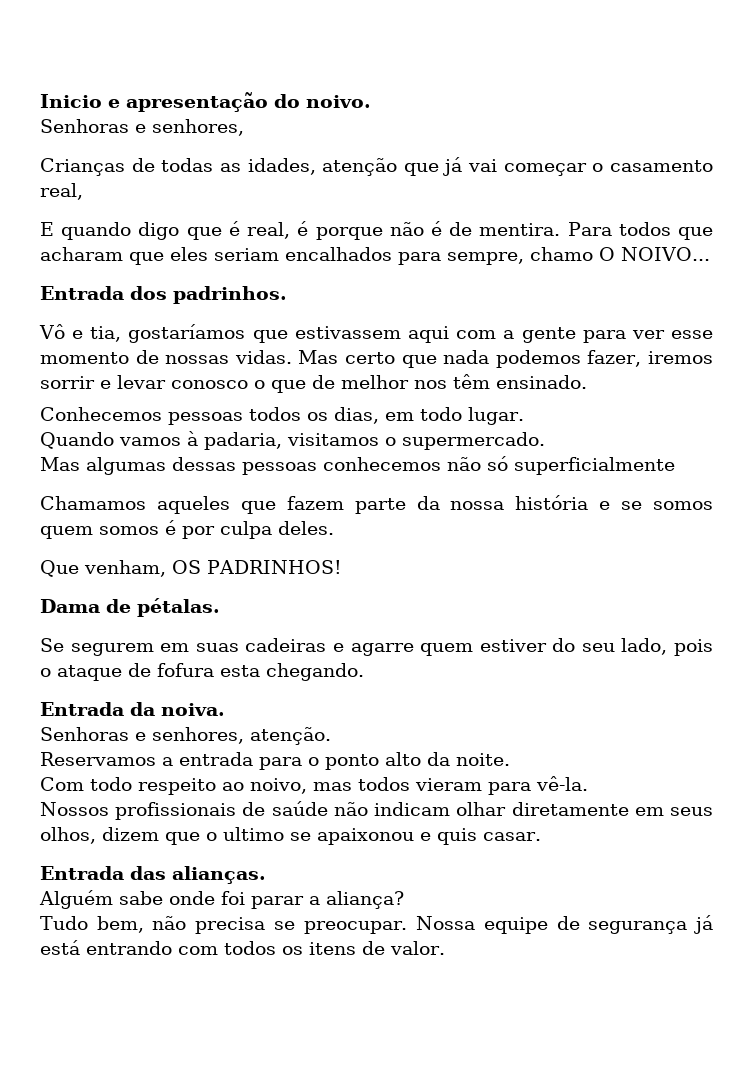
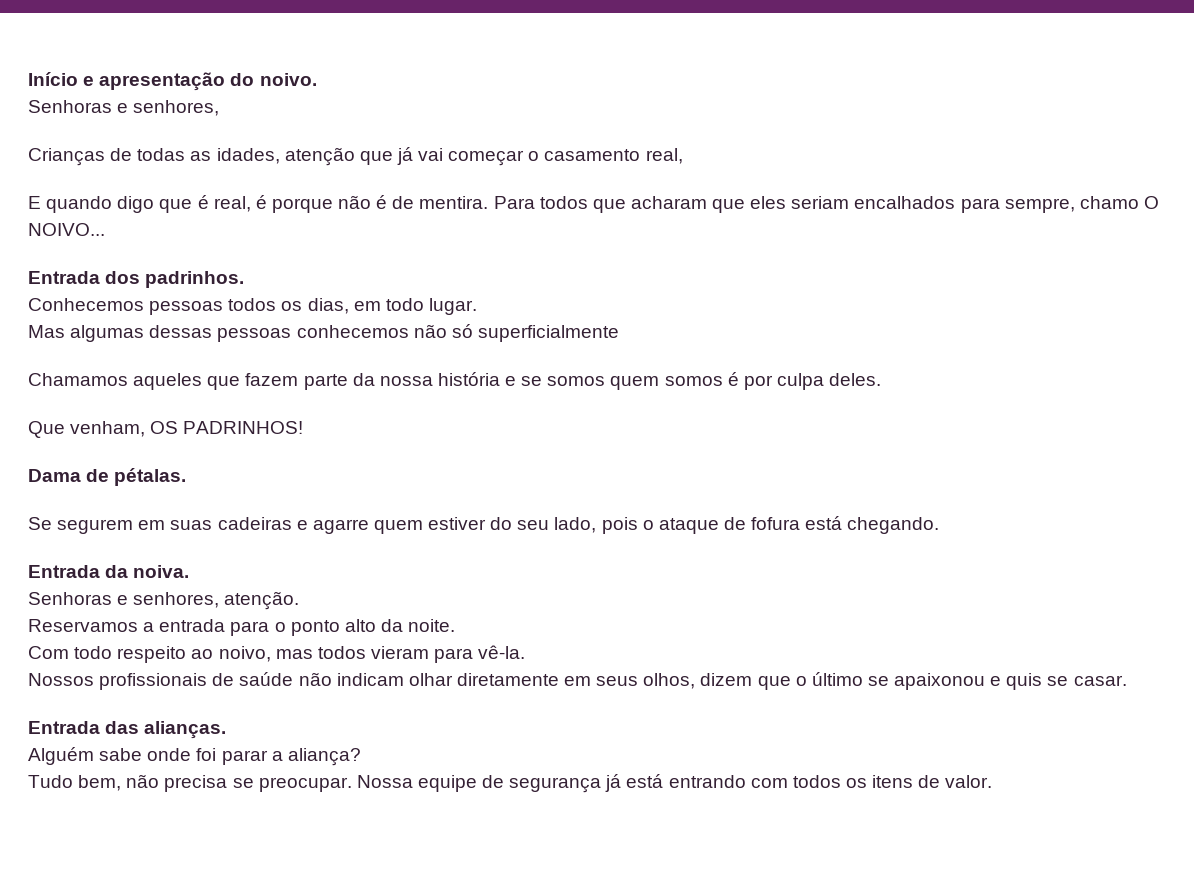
[40,94,102,108] Inicio -> [28,72,78,86] Início
[39,324,713,343] [40,350,713,368] [40,374,587,393] // Vô e tia, gostaríamos que estivassem aqui com a gente para ver esse momento de nossas vidas. Mas certo que nada podemos fazer, iremos sorrir e levar conosco o que de melhor nos têm ensinado. -> (245, 279) none
[40,431,545,450] // Quando vamos à padaria, visitamos o supermercado. -> (477, 306) none
[220,665,260,677] esta -> [805,516,843,530] está
[223,827,284,841] ultimo -> [811,672,863,686] último
(477, 836) none -> [1047,676,1069,686] se

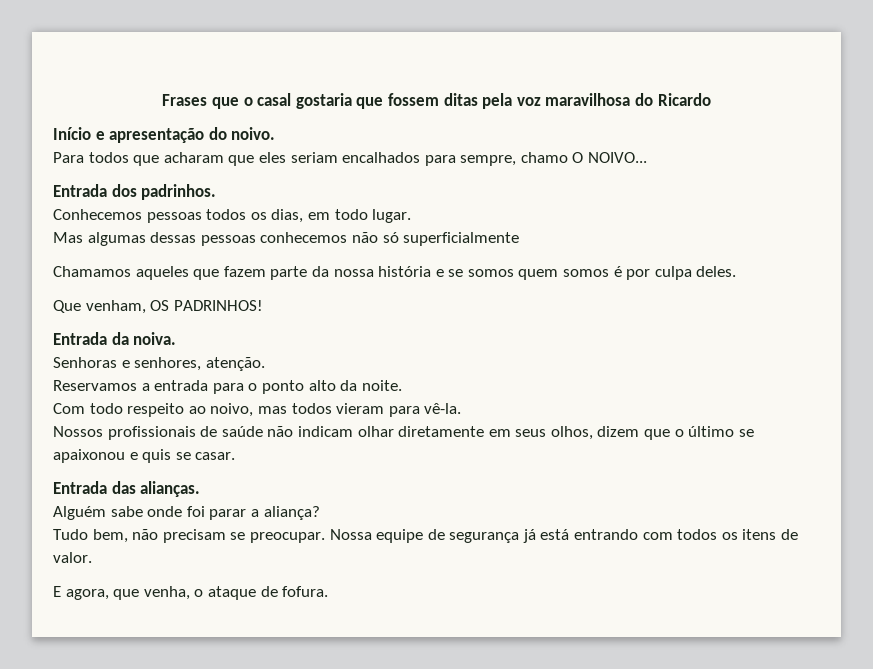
(28, 79) none -> [162,93,711,109] Frases que o casal gostaria que fossem ditas pela voz maravilhosa do Ricardo //
[28,100,220,116] [28,147,683,166] [28,195,489,213] Senhoras e senhores, // Crianças de todas as idades, atenção que já vai começar o casamento real, // E quando digo que é real, é porque não é de mentira. -> (276, 133) none
[28,468,187,486] [28,516,940,534] // Dama de pétalas. // Se segurem em suas cadeiras e agarre quem estiver do seu lado, pois o ataque de fofura está chegando. -> (263, 305) none
[164,775,228,792] precisa -> [162,529,226,543] precisam
(993, 781) none -> [53,586,329,600] // E agora, que venha, o ataque de fofura.

